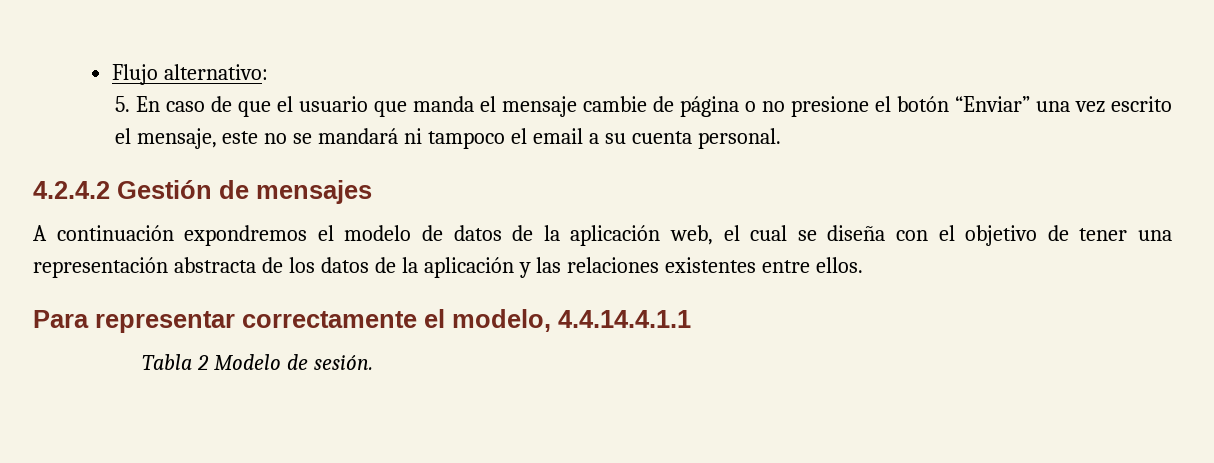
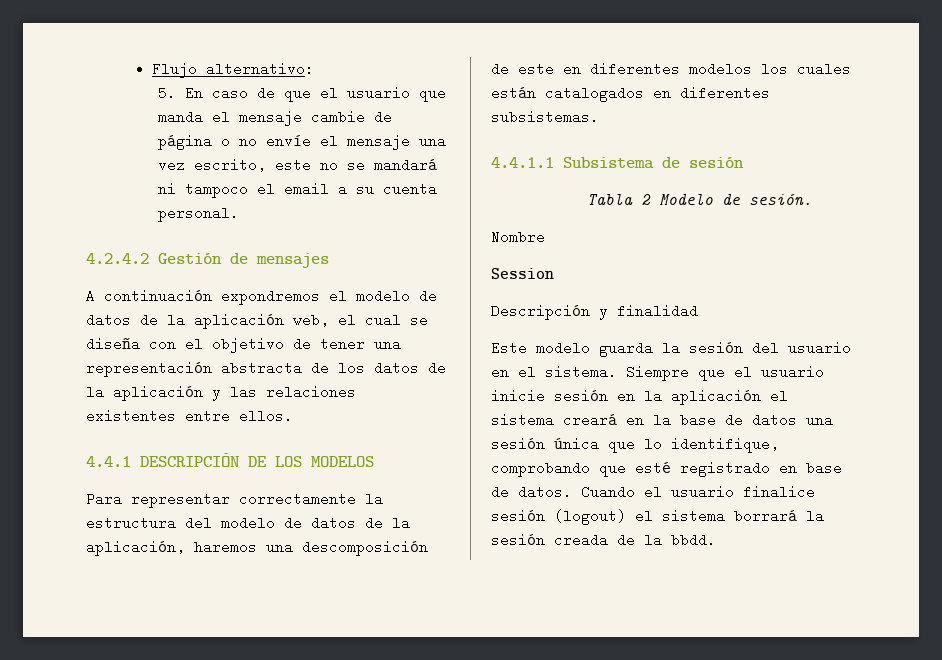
[790,96,1172,117] [114,128,217,149] presione el botón “Enviar” una vez escrito el mensaje, -> [265,134,446,150] [157,158,266,172] envíe el mensaje una vez escrito,
[33,309,691,333] Para representar correctamente el modelo, 4.4.14.4.1.1 -> [86,453,374,467] [86,492,383,508] [86,516,410,530] [86,540,428,556] [491,62,851,76] [491,86,770,102] [491,110,599,124] [491,157,744,169] 4.4.1 DESCRIPCIÓN DE LOS MODELOS // Para representar correctamente la estructura del modelo de datos de la aplicación, haremos una descomposición de este en diferentes modelos los cuales están catalogados en diferentes subsistemas. // 4.4.1.1 Subsistema de sesión
(373, 362) none -> [491,230,545,244] [491,268,554,279] [491,304,698,320] [491,341,851,357] [491,365,824,381] [491,389,788,405] [491,413,833,427] [491,437,779,453] [491,461,842,477] [491,485,815,499] [491,509,824,525] [491,533,716,547] // Nombre // Session // Descripción y finalidad // Este modelo guarda la sesión del usuario en el sistema. Siempre que el usuario inicie sesión en la aplicación el sistema creará en la base de datos una sesión única que lo identifique, comprobando que esté registrado en base de datos. Cuando el usuario finalice sesión (logout) el sistema borrará la sesión creada de la bbdd.

